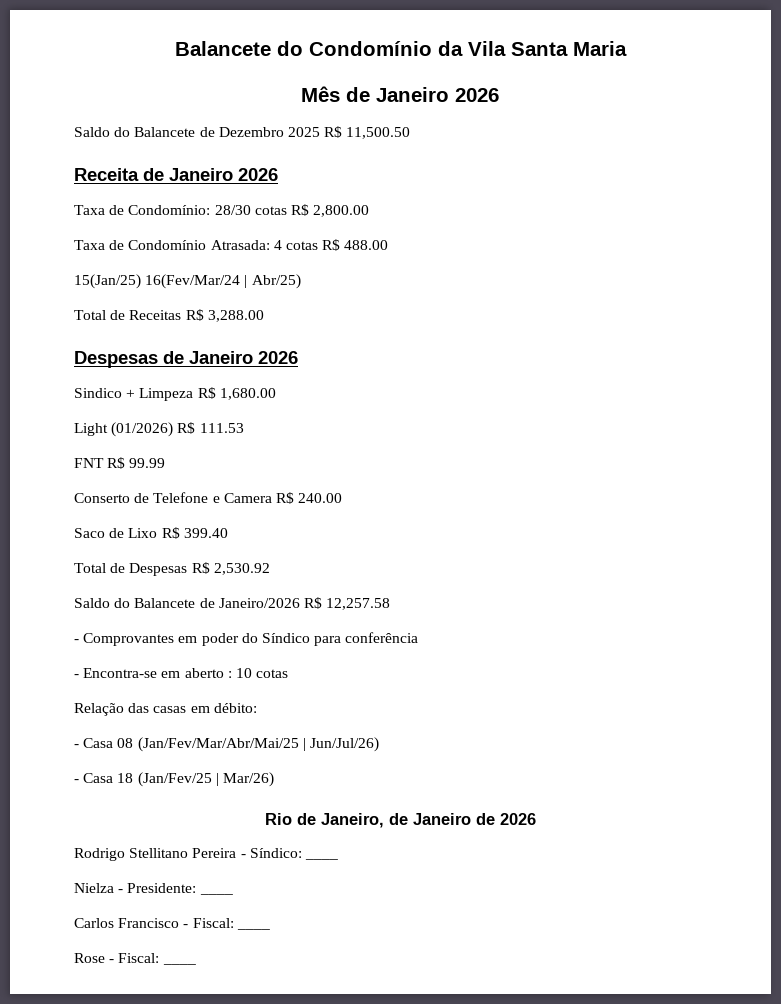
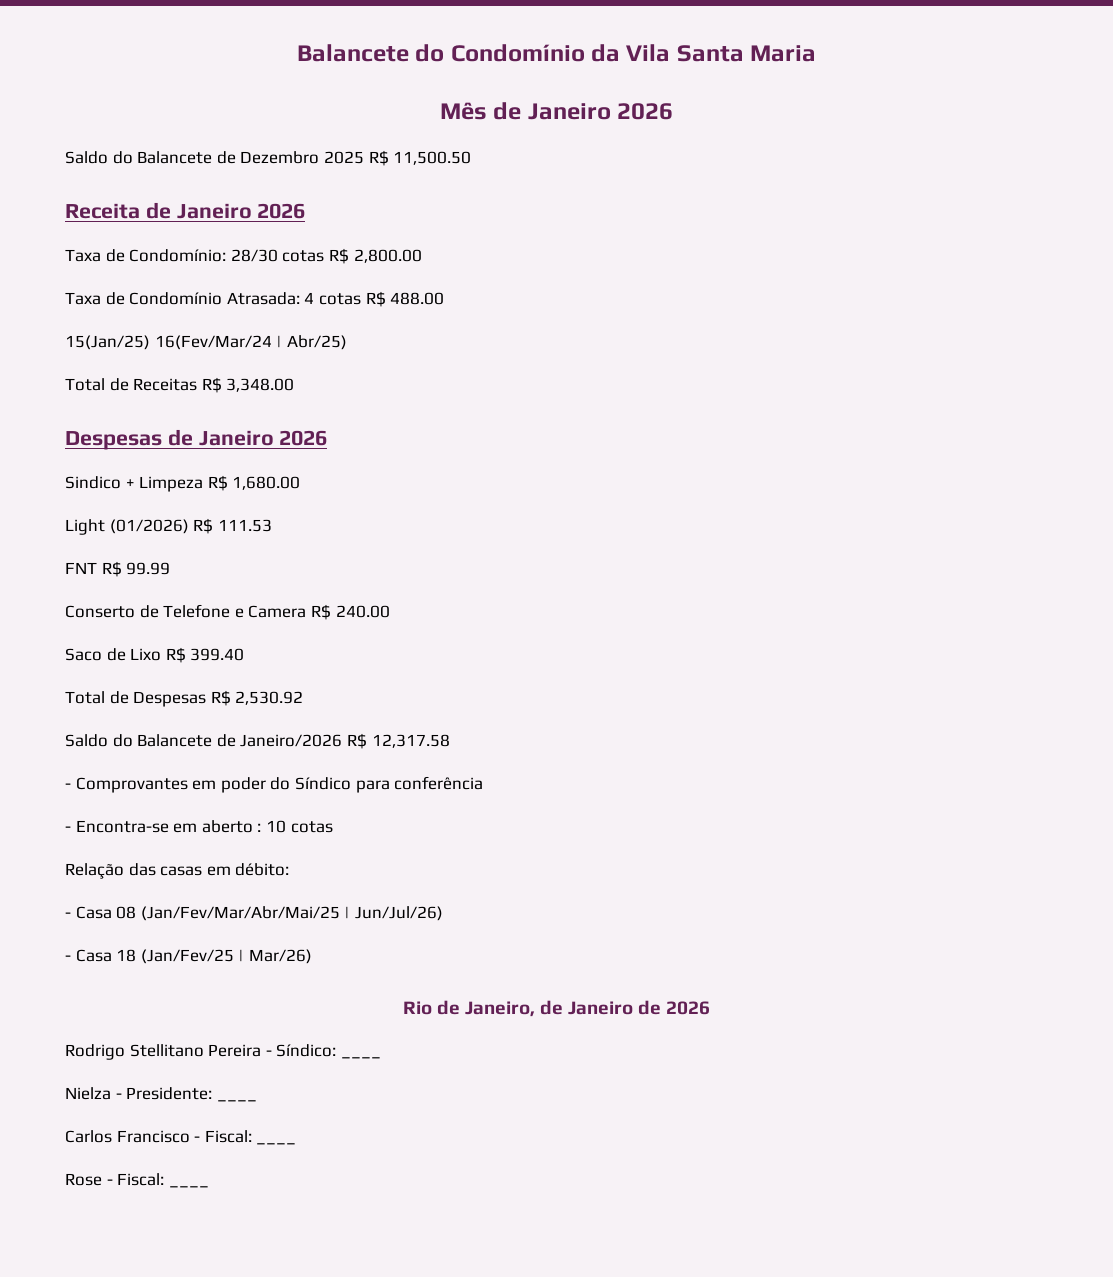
[207,310,264,322] 3,288.00 -> [226,378,295,392] 3,348.00
[326,598,391,610] 12,257.58 -> [371,734,450,748] 12,317.58

